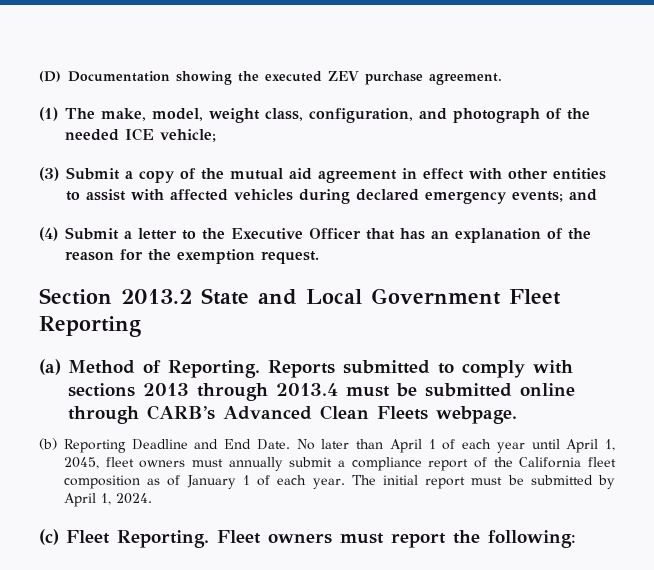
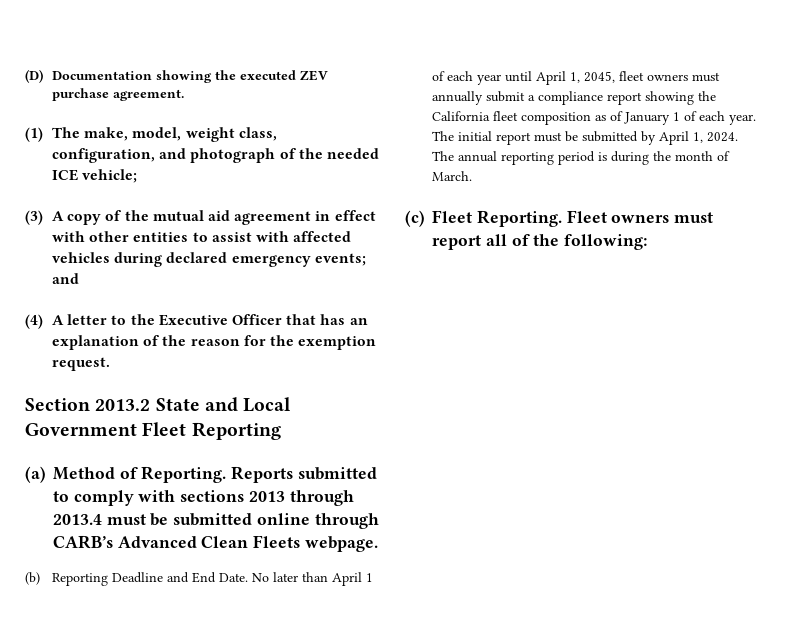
[66,167,133,180] Submit a -> [52,211,65,221] A
[65,227,132,240] Submit a -> [52,315,65,325] A
[474,457,488,468] of -> [645,91,695,105] showing
(152, 498) none -> [432,151,731,165] [432,171,473,181] The annual reporting period is during the month of March.
(446, 540) none -> [485,234,530,246] all of

